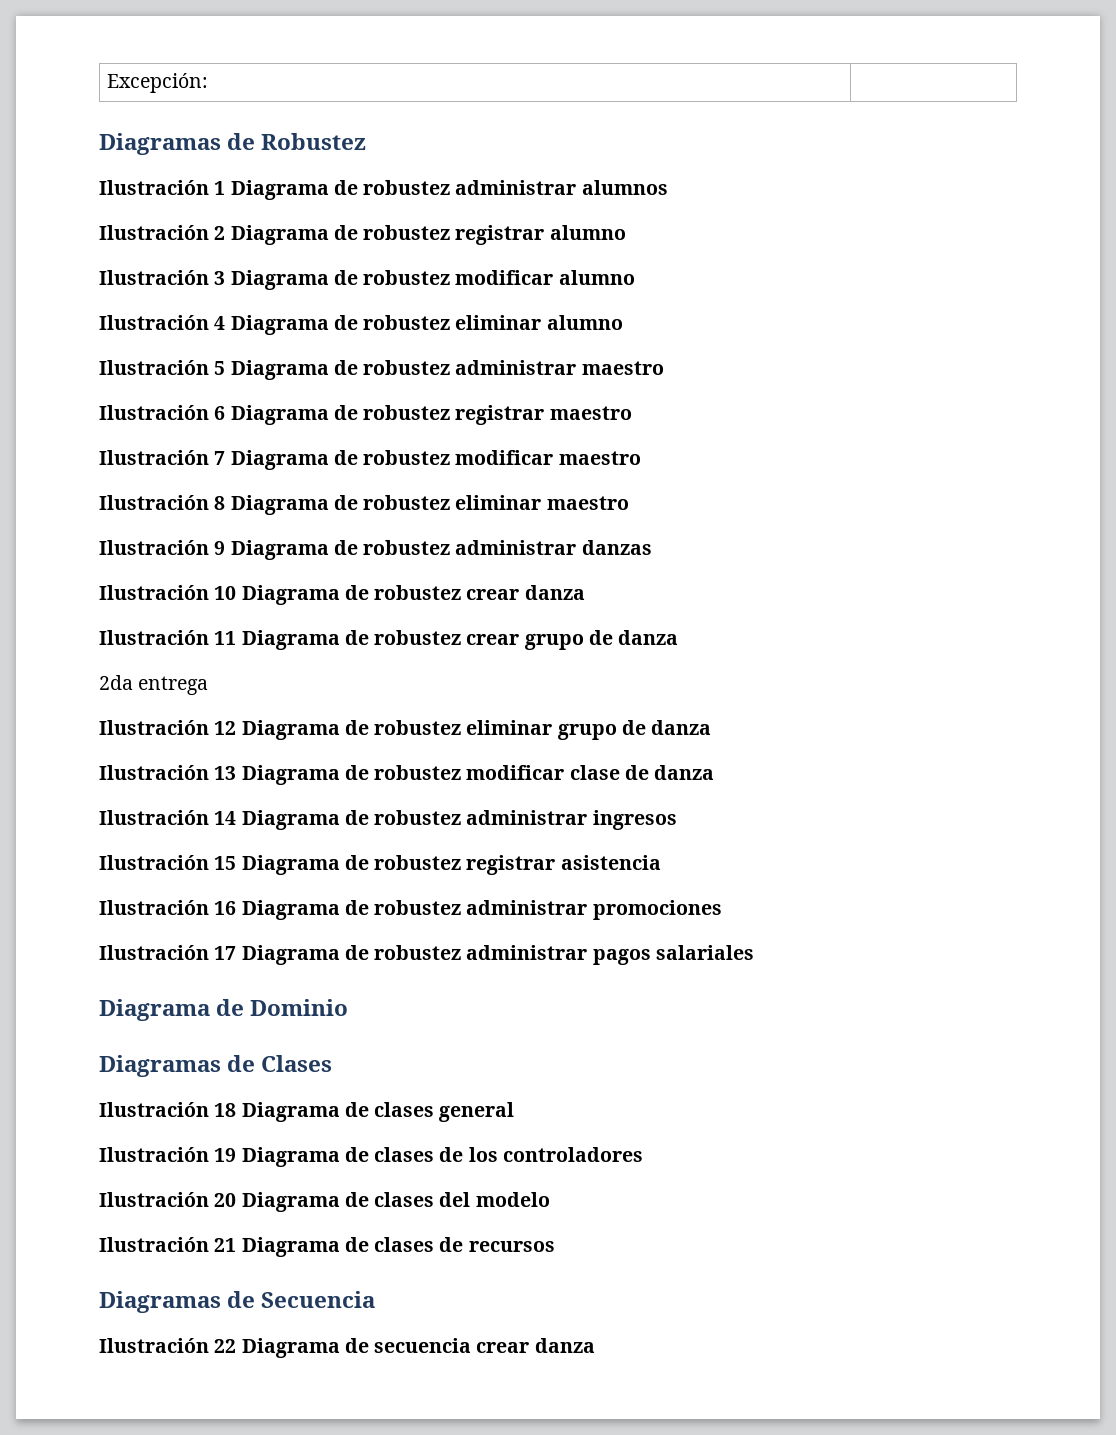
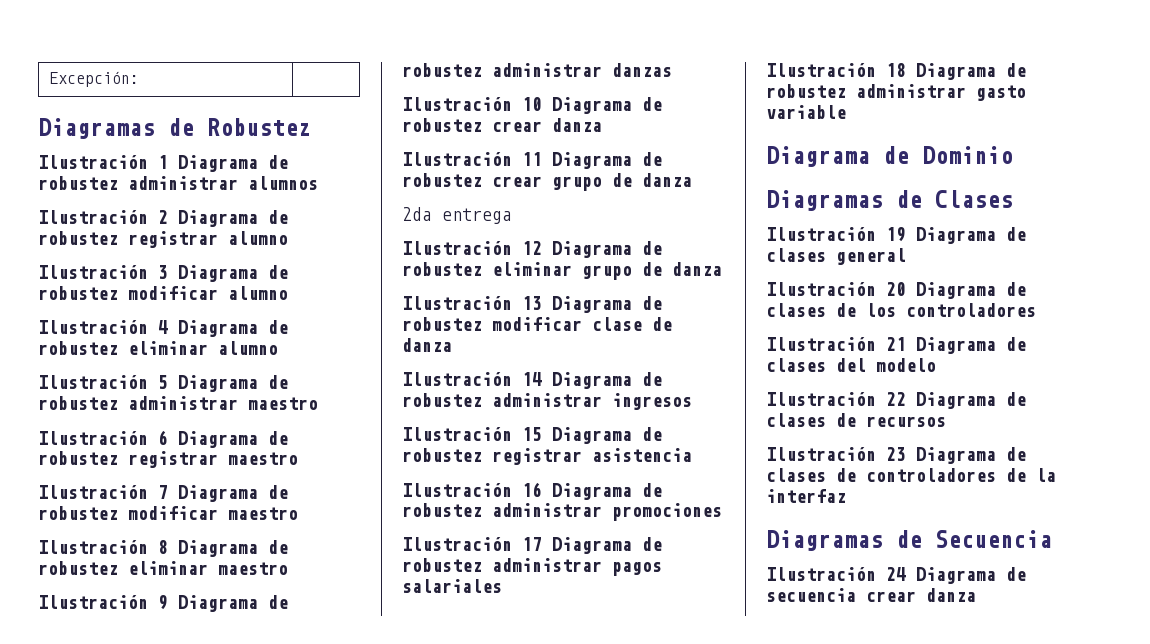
(754, 952) none -> [766,63,1026,80] [766,84,1026,101] [766,105,846,119] // Ilustración 18 Diagrama de robustez administrar gasto variable
[214,1103,237,1117] 18 -> [886,227,906,242] 19
[214,1148,237,1162] 19 -> [886,282,906,296] 20
[214,1193,237,1207] 20 -> [886,337,906,351] 21
[214,1238,237,1252] 21 -> [886,392,906,406] 22
(555, 1246) none -> [766,447,1026,464] [766,468,1056,482] [766,489,846,503] // Ilustración 23 Diagrama de clases de controladores de la interfaz
[214,1339,237,1353] 22 -> [886,567,906,581] 24

